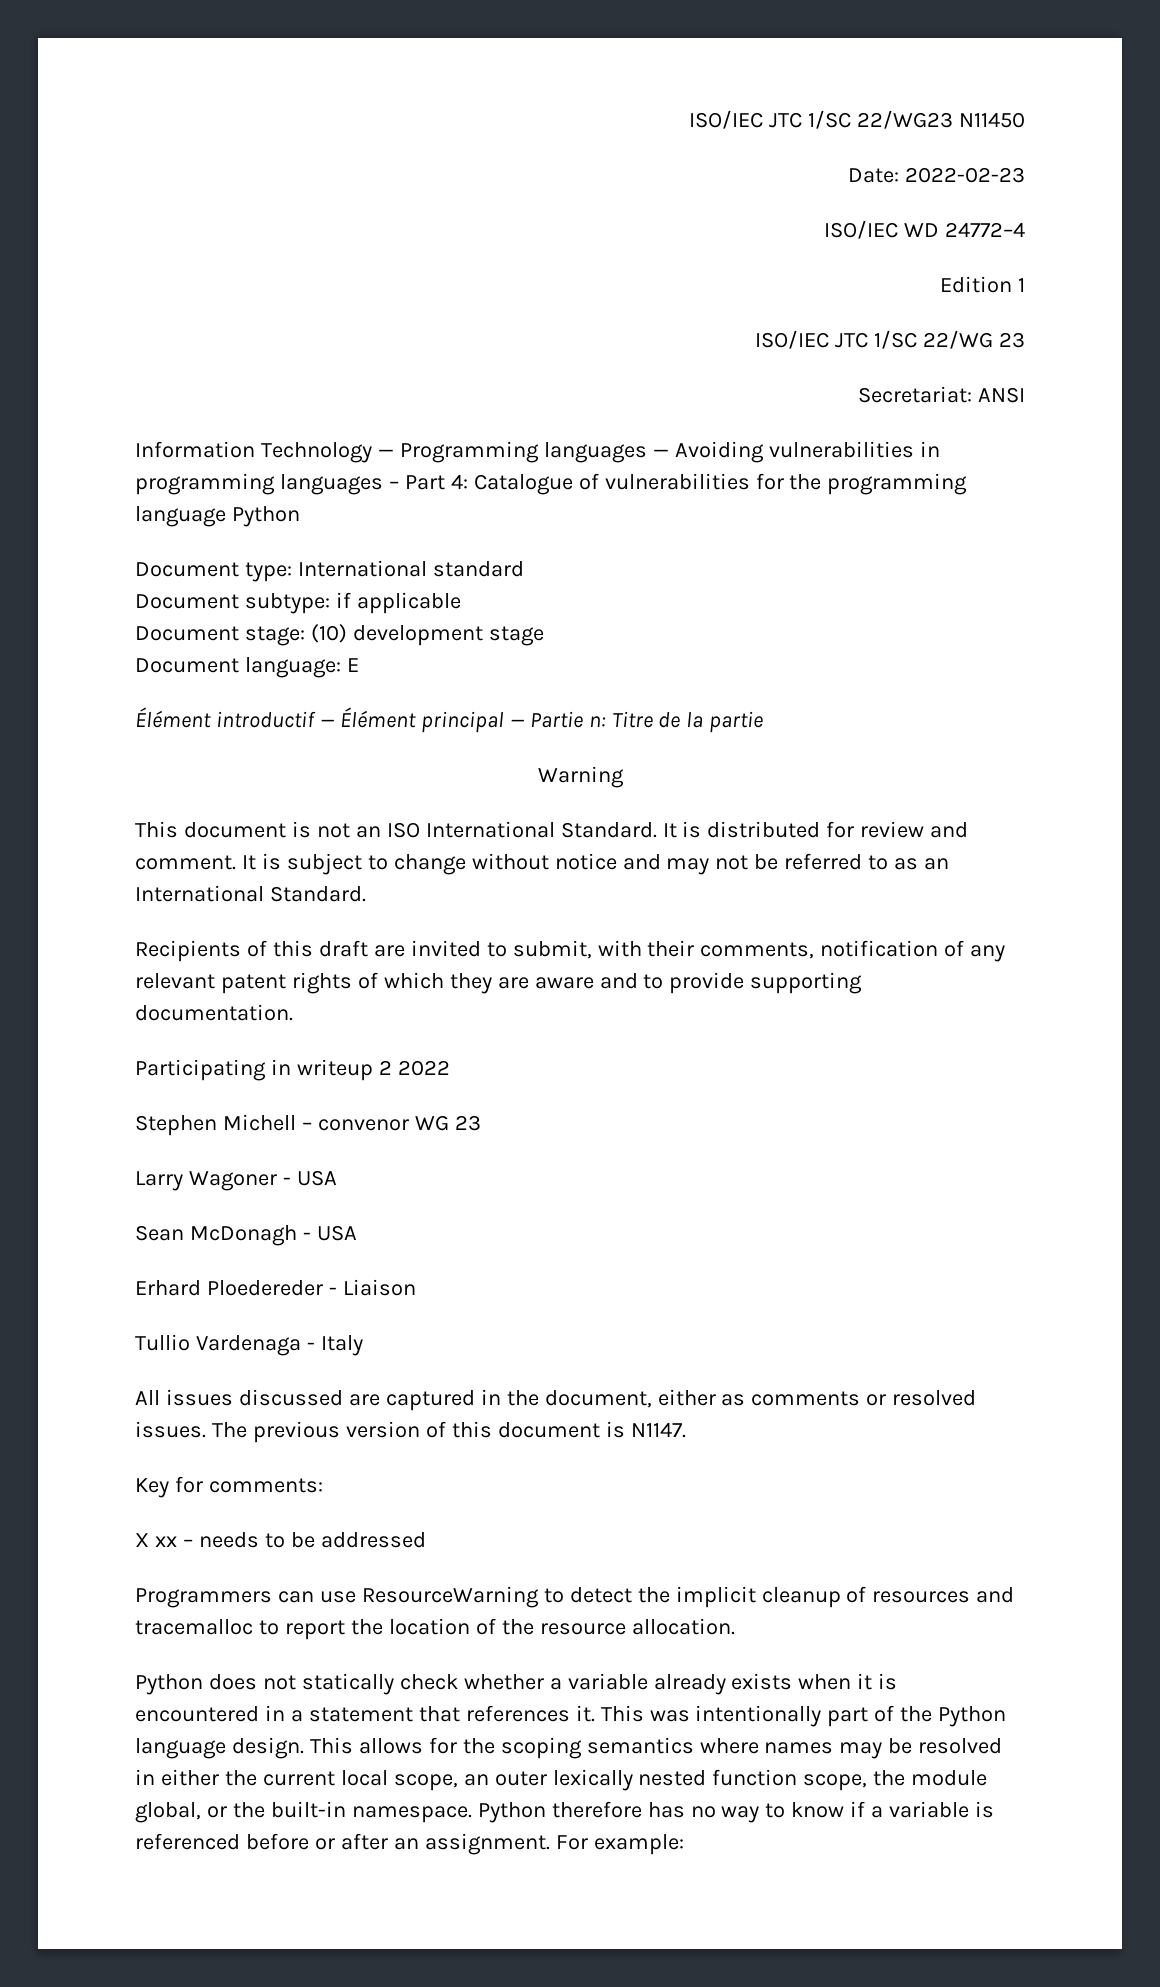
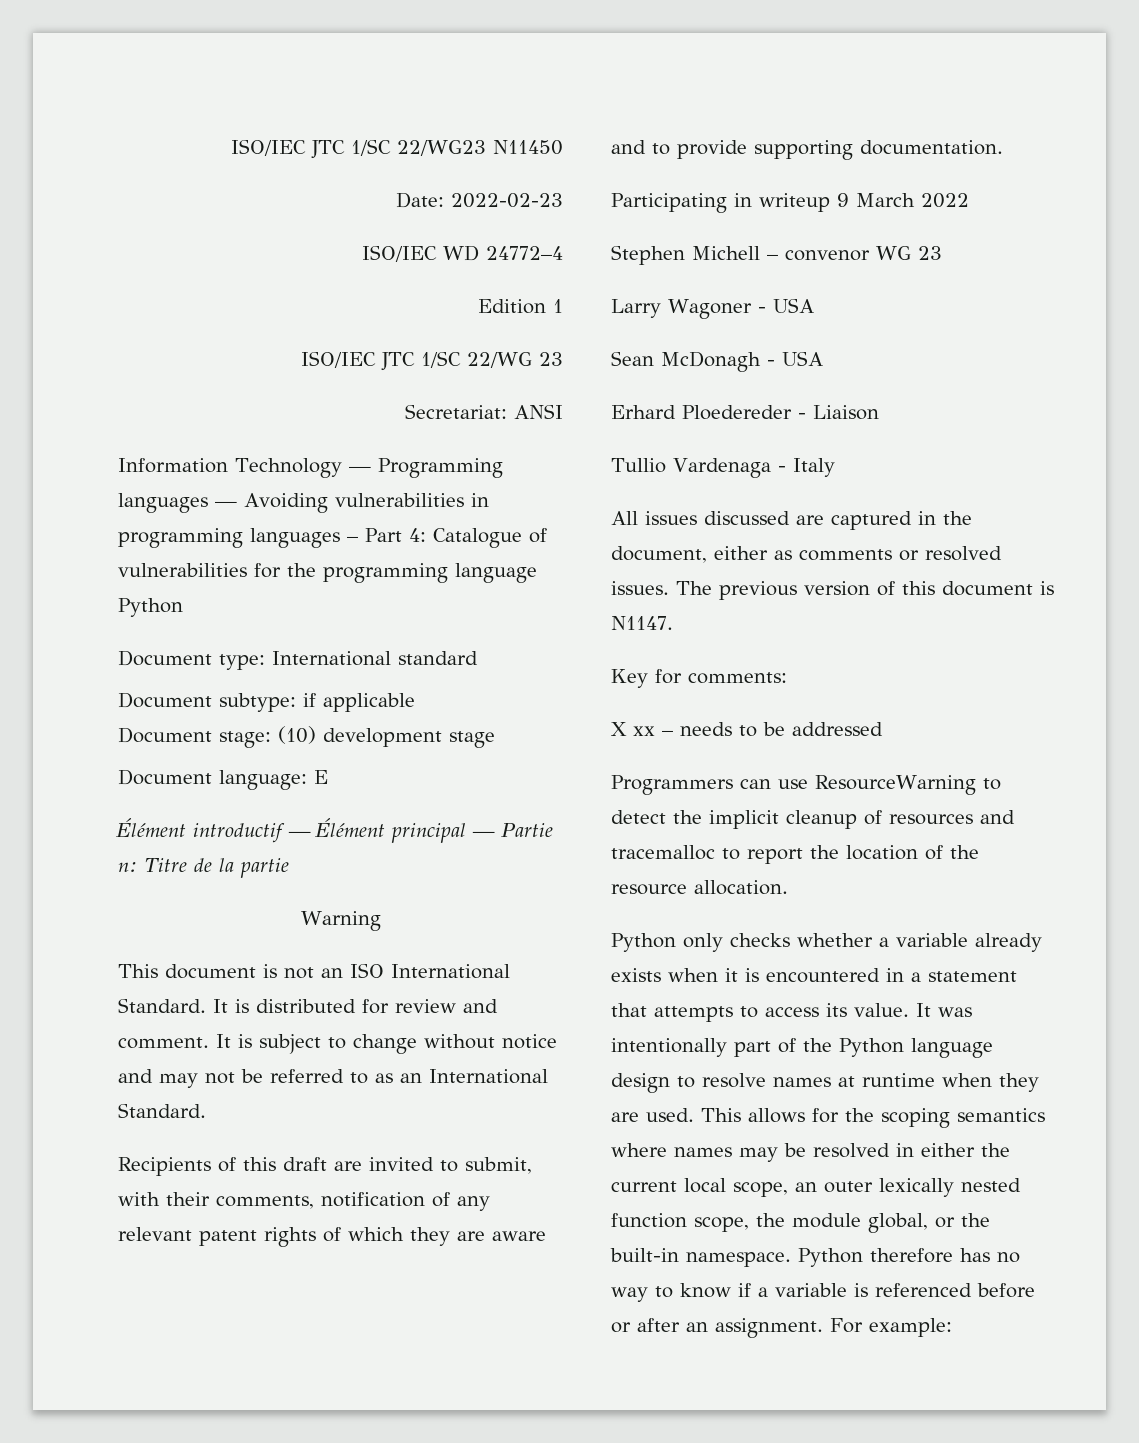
[378,1060,392,1075] 2 -> [836,193,915,207] 9 March
[208,1673,458,1695] does not statically check -> [683,933,790,952] only checks
[465,1705,644,1722] references it. This -> [654,1003,931,1022] attempts to access its value. It
[231,1737,304,1759] design. -> [611,1073,1039,1093] [611,1108,694,1122] design to resolve names at runtime when they are used.

